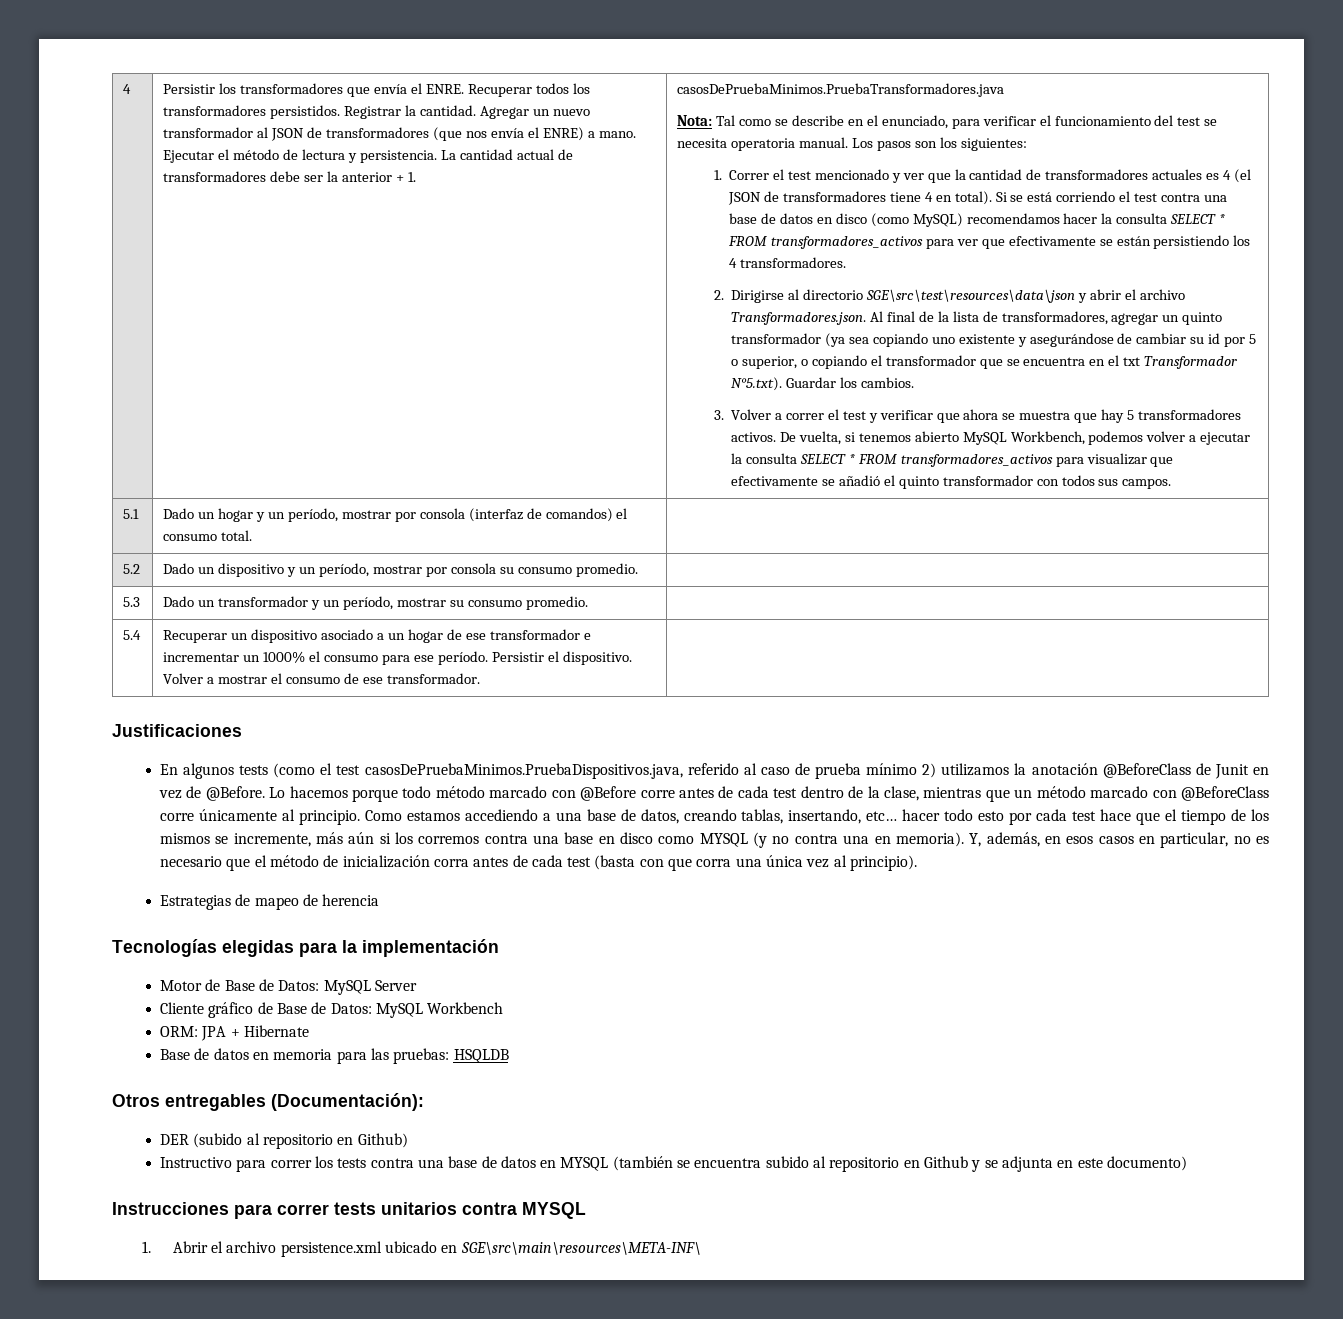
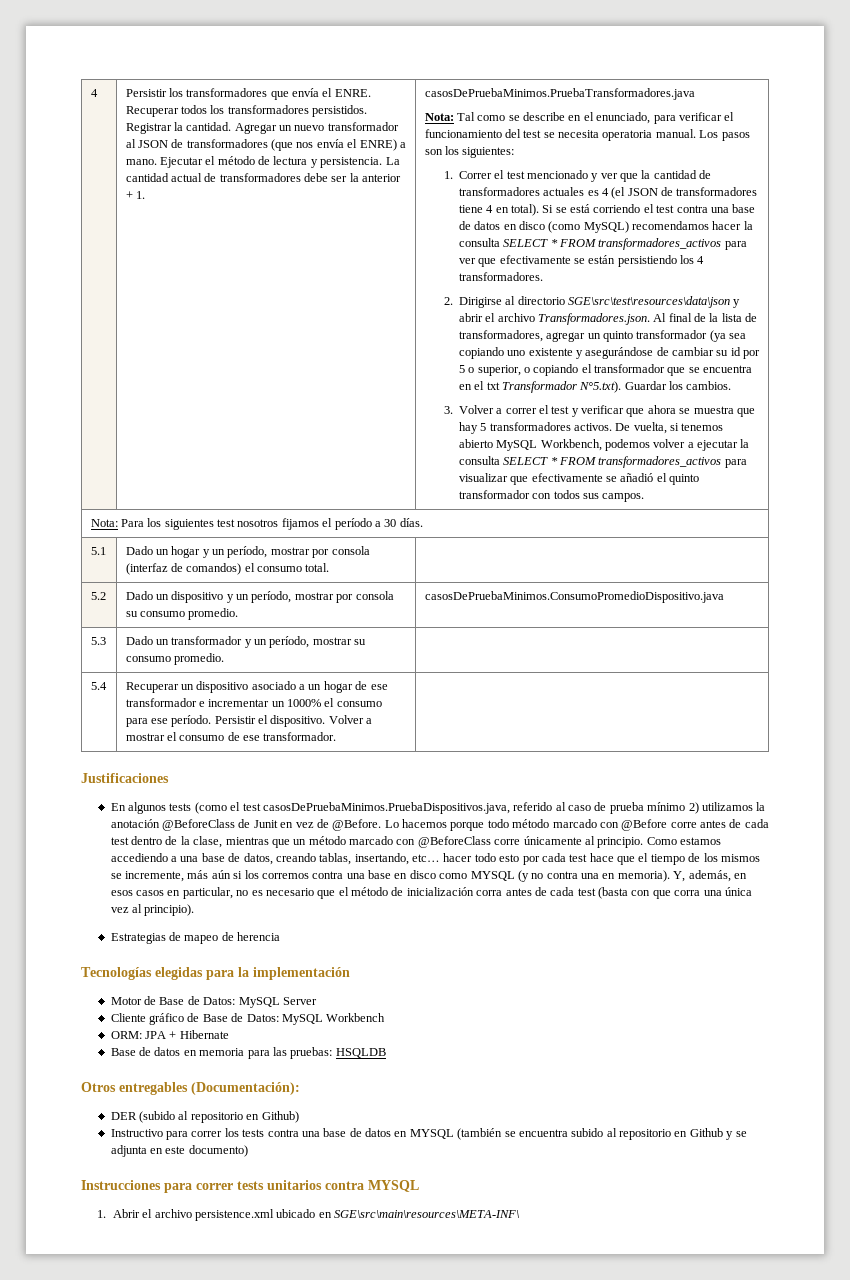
(1172, 484) none -> [90,518,423,530] // Nota: Para los siguientes test nosotros fijamos el período a 30 días.
(638, 570) none -> [424,591,724,603] casosDePruebaMinimos.ConsumoPromedioDispositivo.java

